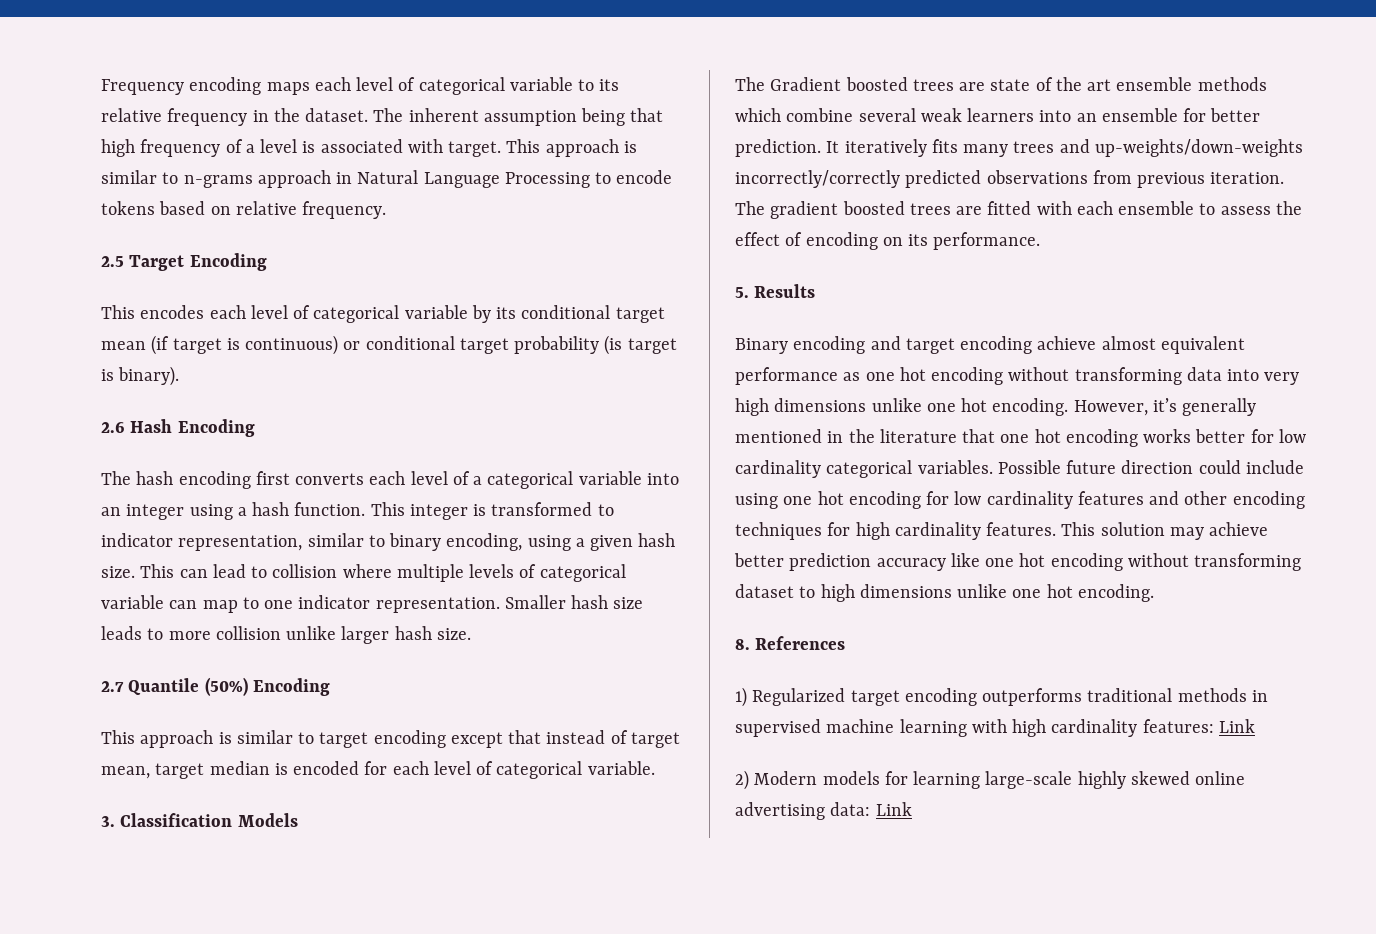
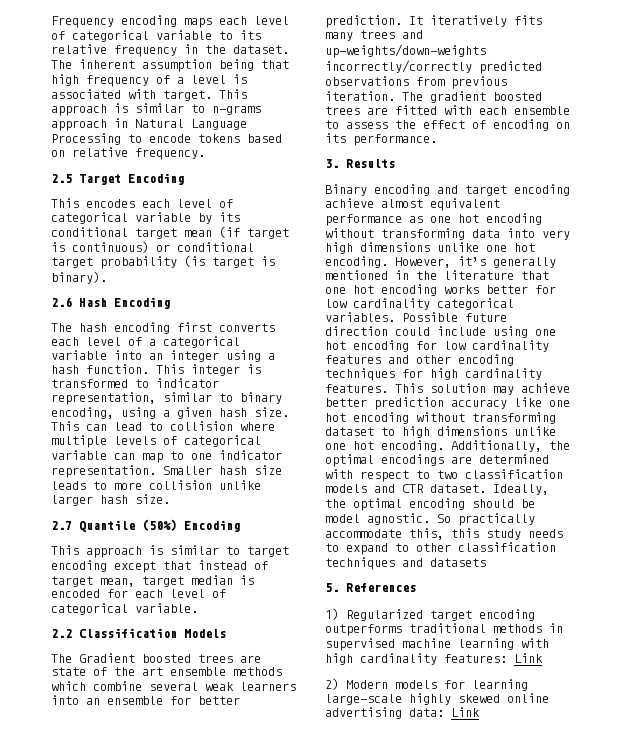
[101,816,115,827] 3. -> [51,629,72,638] 2.2
[735,287,749,298] 5. -> [325,159,339,168] 3.
[735,639,750,650] // 8. -> [451,440,570,452] [325,454,549,467] [325,469,563,482] [325,484,549,495] [325,498,535,511] [325,513,535,526] [325,528,563,540] [325,542,556,555] [325,557,486,570] [325,583,339,592] Additionally, the optimal encodings are determined with respect to two classification models and CTR dataset. Ideally, the optimal encoding should be model agnostic. So practically accommodate this, this study needs to expand to other classification techniques and datasets // 5.

